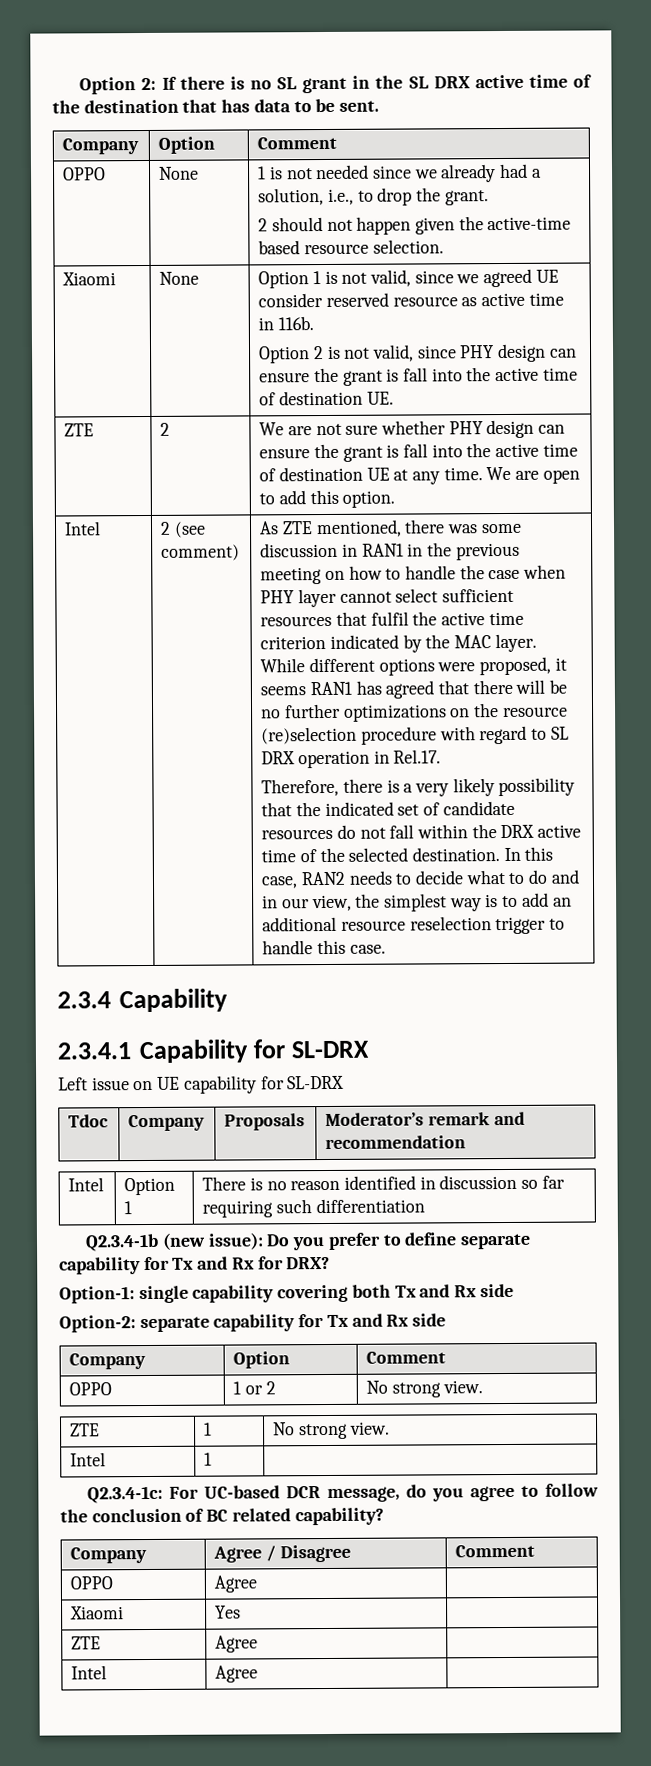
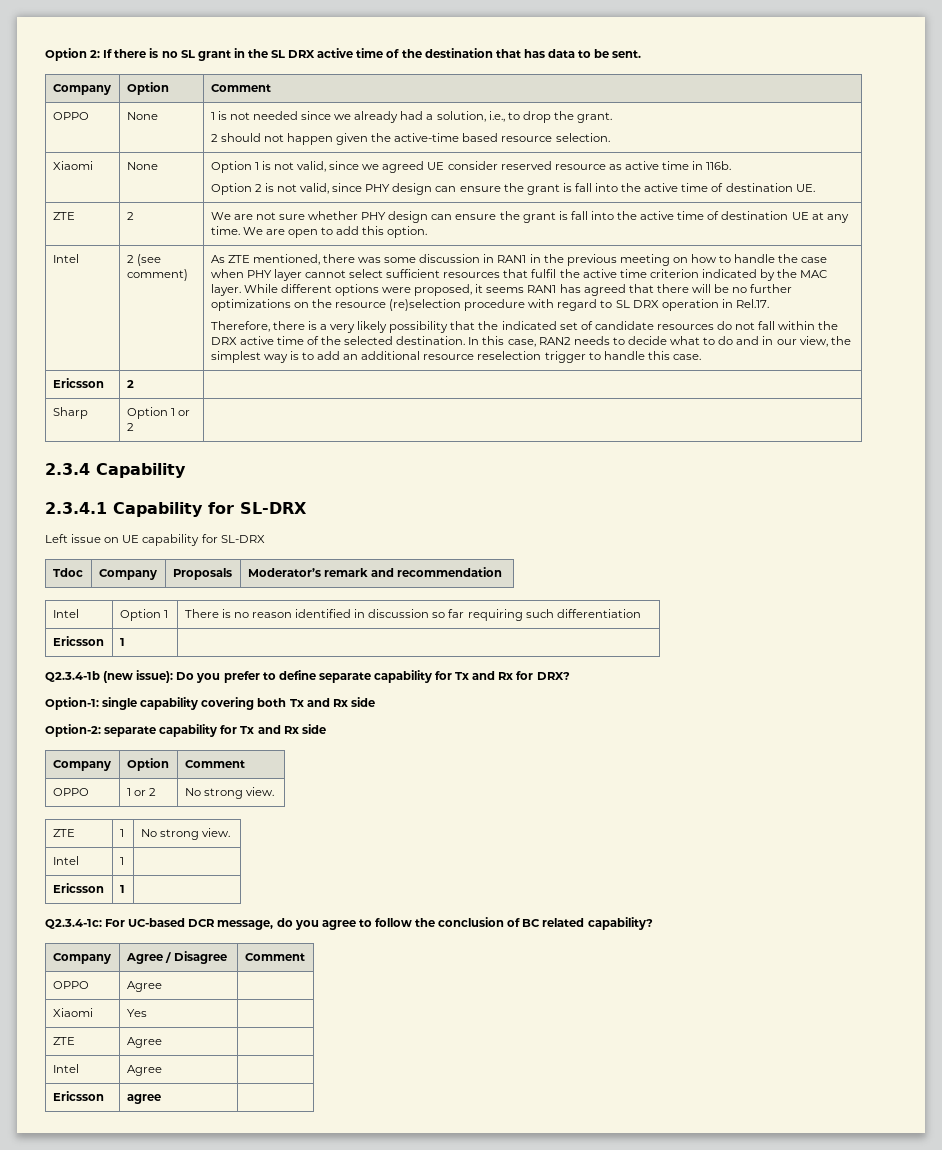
(386, 949) none -> [52,378,104,388] [126,380,134,388] [52,407,88,419] [126,407,190,419] [126,423,134,431] // Ericsson | 2 | // Sharp | Option 1 or 2 |
(425, 1206) none -> [52,636,104,646] [119,638,125,646] // Ericsson | 1 |
(213, 1459) none -> [52,883,104,893] [119,885,125,893] // Ericsson | 1 |
(259, 1674) none -> [52,1091,104,1101] [126,1094,161,1104] // Ericsson | agree |

